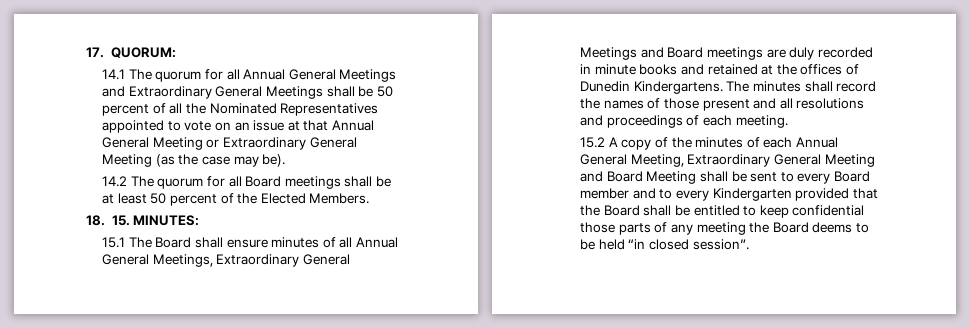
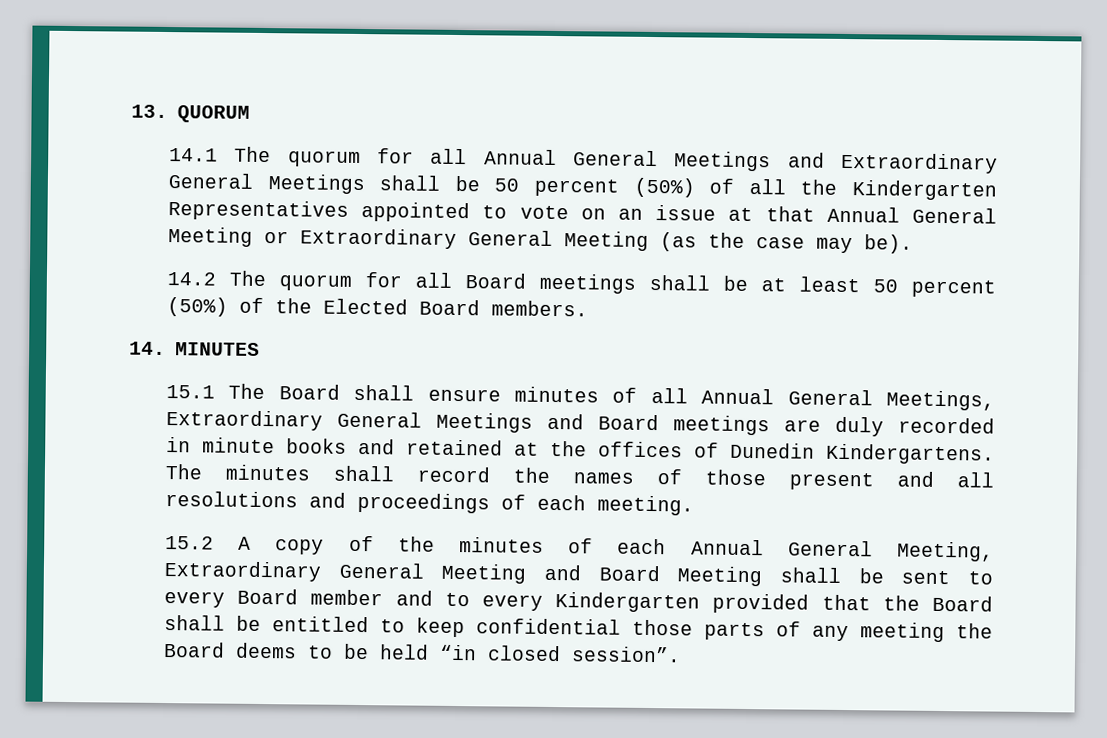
[86,47,176,58] 17. QUORUM: -> [131,104,250,123] 13. QUORUM
(149, 110) none -> [633,177,695,198] (50%)
[209,103,277,114] Nominated -> [852,180,997,201] Kindergarten
(217, 200) none -> [166,297,228,317] (50%)
[309,193,370,204] [86,215,200,226] Members. // 18. 15. MINUTES: -> [418,299,588,317] [129,341,260,356] Board members. // 14. MINUTES

